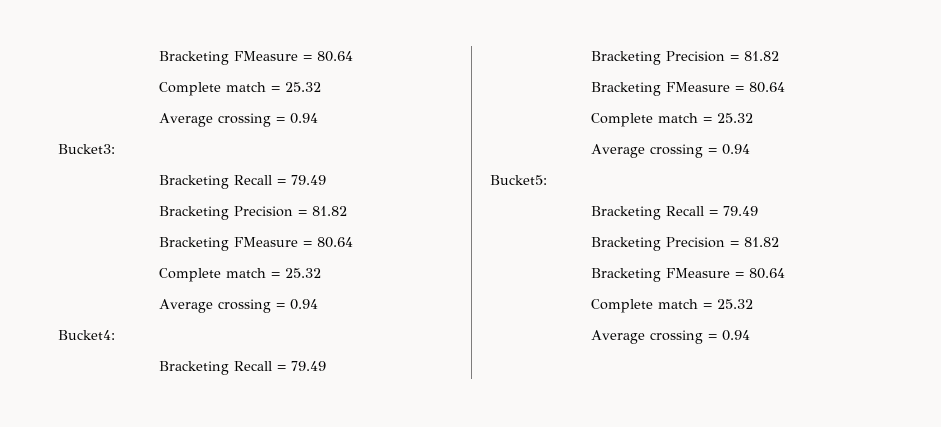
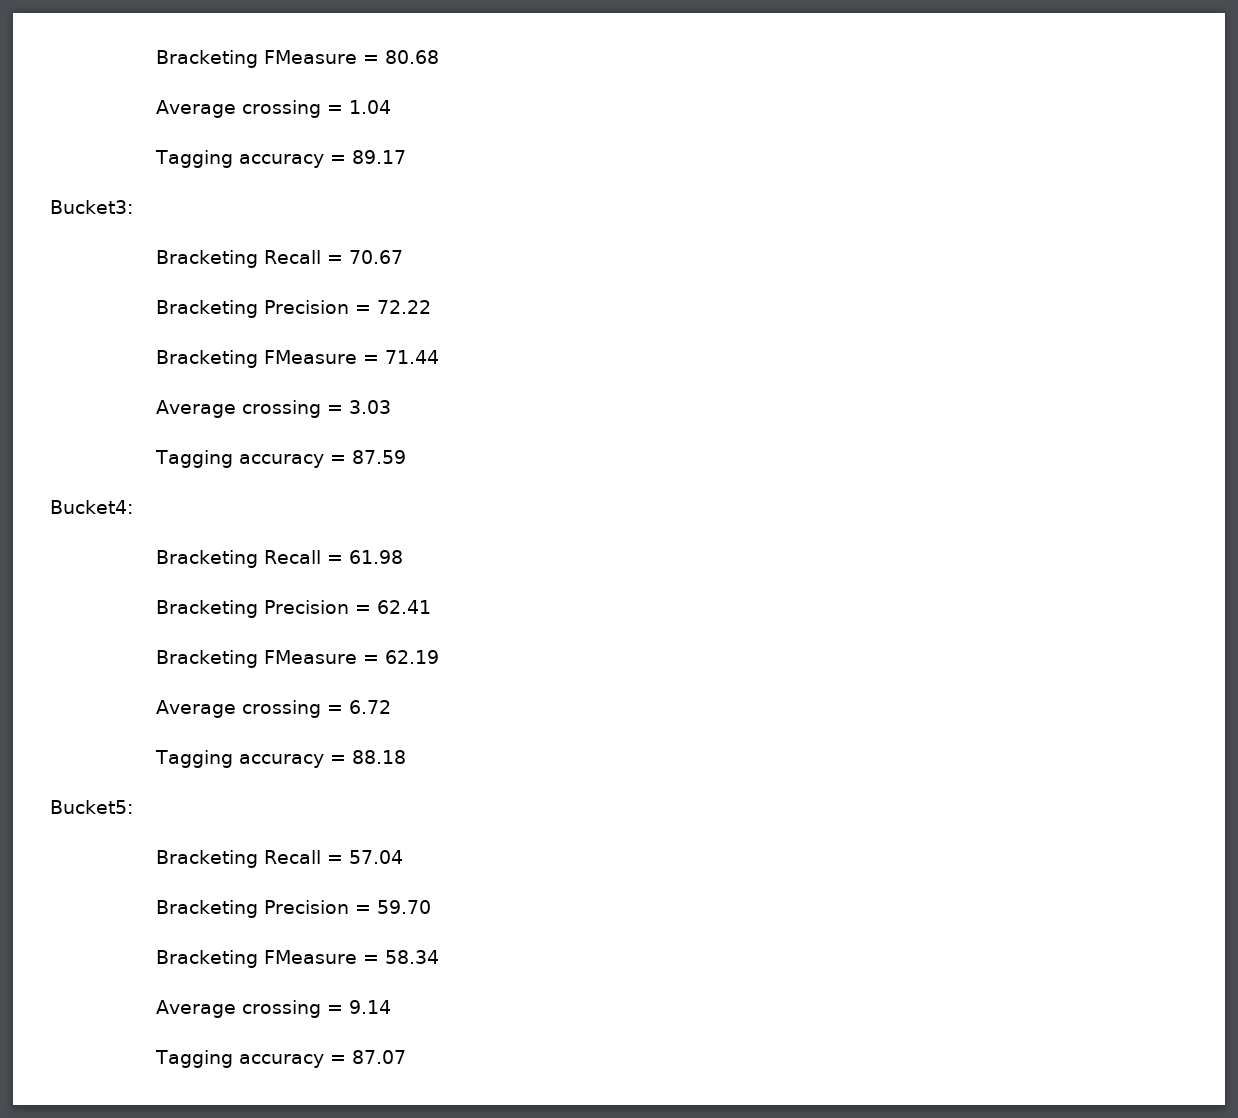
[158,51,353,65] [158,82,321,96] [158,113,318,127] Bracketing FMeasure = 80.64 // Complete match = 25.32 // Average crossing = 0.94 -> [155,50,439,68] [155,100,391,118] [154,150,406,168] Bracketing FMeasure = 80.68 // Average crossing = 1.04 // Tagging accuracy = 89.17
[290,175,326,185] [158,206,347,220] [158,237,353,251] [158,268,321,282] [158,299,318,313] 79.49 // Bracketing Precision = 81.82 // Bracketing FMeasure = 80.64 // Complete match = 25.32 // Average crossing = 0.94 -> [348,250,403,264] [155,300,431,318] [155,350,439,368] [155,400,391,418] [154,450,406,468] 70.67 // Bracketing Precision = 72.22 // Bracketing FMeasure = 71.44 // Average crossing = 3.03 // Tagging accuracy = 87.59
[290,361,326,371] [590,51,779,65] [590,82,785,96] [590,113,753,127] [590,144,750,158] 79.49 // Bracketing Precision = 81.82 // Bracketing FMeasure = 80.64 // Complete match = 25.32 // Average crossing = 0.94 -> [348,550,403,564] [155,600,431,618] [155,650,439,668] [155,700,391,718] [154,750,406,768] 61.98 // Bracketing Precision = 62.41 // Bracketing FMeasure = 62.19 // Average crossing = 6.72 // Tagging accuracy = 88.18
[722,206,758,216] [590,237,779,251] [590,268,785,282] [590,299,753,313] [590,330,750,344] 79.49 // Bracketing Precision = 81.82 // Bracketing FMeasure = 80.64 // Complete match = 25.32 // Average crossing = 0.94 -> [348,850,403,864] [155,900,431,918] [155,950,439,968] [155,1000,391,1018] [154,1050,406,1068] 57.04 // Bracketing Precision = 59.70 // Bracketing FMeasure = 58.34 // Average crossing = 9.14 // Tagging accuracy = 87.07

